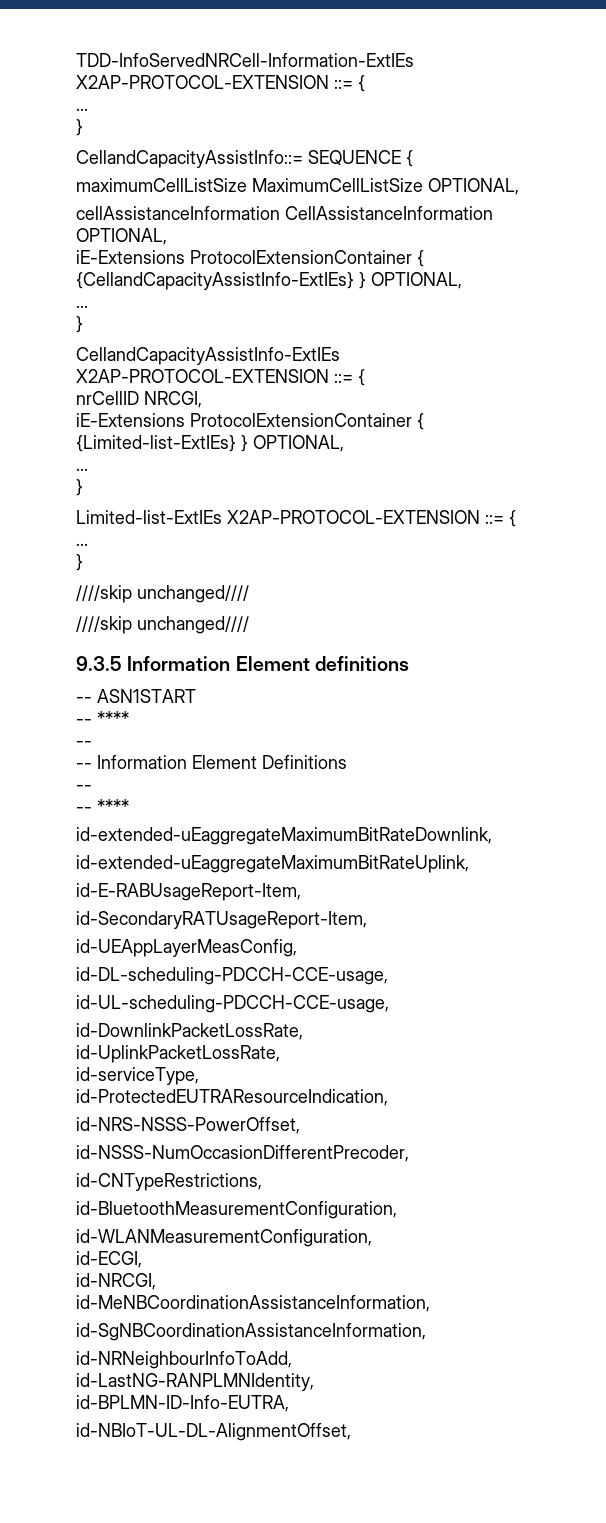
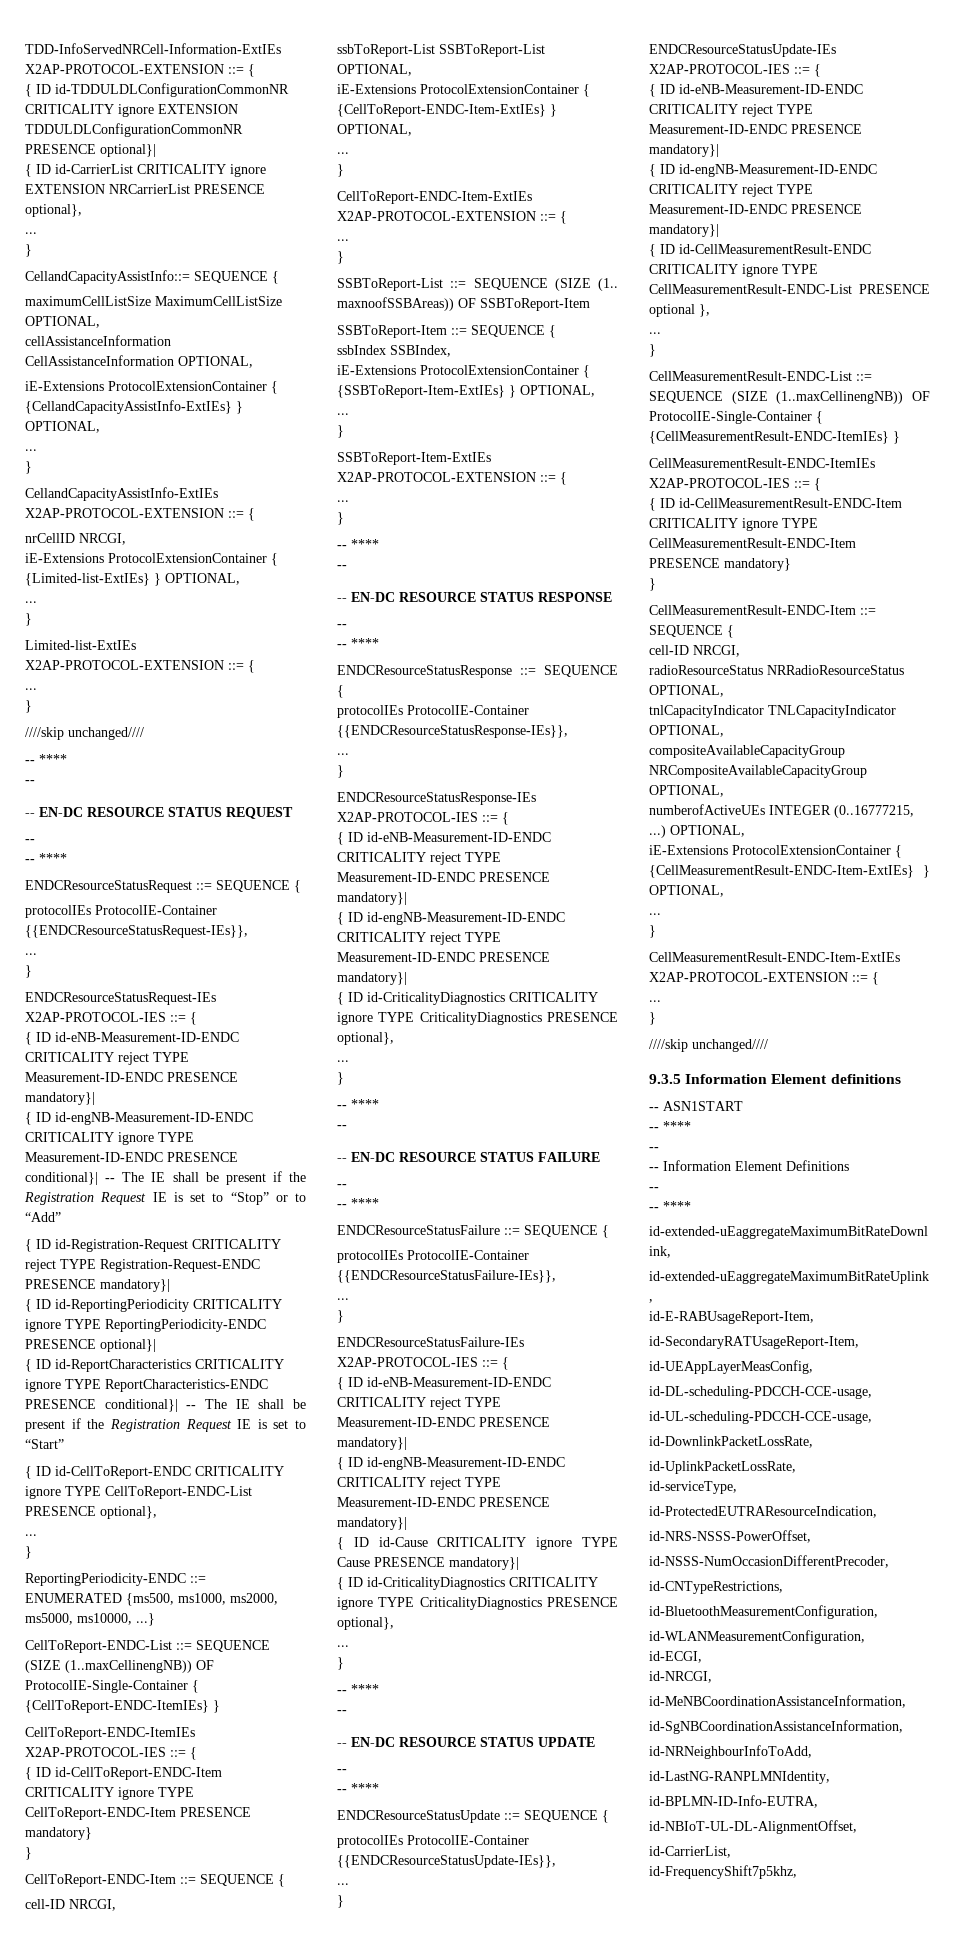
(365, 83) none -> [25,83,289,97] [25,104,238,117] [25,123,243,137] [25,144,156,157] [25,164,266,177] [25,184,265,194] [25,204,82,217] // { ID id-TDDULDLConfigurationCommonNR CRITICALITY ignore EXTENSION TDDULDLConfigurationCommonNR PRESENCE optional}| // { ID id-CarrierList CRITICALITY ignore EXTENSION NRCarrierList PRESENCE optional},
(249, 594) none -> [25,754,67,764] [25,780,35,784] [25,807,293,819] [25,839,35,843] [25,853,67,863] [25,880,301,893] [25,905,217,918] [25,925,248,938] [25,953,37,955] [25,965,32,978] [25,992,216,1005] [25,1012,197,1025] [25,1032,239,1045] [25,1052,189,1065] [25,1072,238,1082] [25,1092,95,1105] [25,1112,253,1125] [25,1132,194,1145] [25,1152,238,1162] [25,1171,306,1185] [24,1192,306,1205] [25,1212,61,1222] [25,1239,281,1252] [25,1259,260,1272] [25,1279,170,1292] [25,1299,282,1312] [25,1319,266,1332] [25,1339,156,1352] [25,1359,284,1372] [25,1379,268,1392] [25,1399,306,1412] [25,1418,306,1432] [25,1439,64,1449] [25,1466,284,1479] [25,1486,252,1499] [25,1506,157,1519] [25,1534,37,1536] [25,1546,32,1559] [25,1573,206,1586] [25,1593,278,1606] [25,1613,155,1626] [25,1640,270,1653] [25,1660,214,1673] [25,1680,199,1693] [25,1700,220,1713] [25,1727,195,1740] [25,1747,197,1760] [25,1767,222,1780] [25,1787,194,1800] [25,1807,251,1820] [25,1827,92,1840] [25,1847,32,1860] [25,1874,285,1887] [25,1899,116,1911] [337,44,545,57] [337,64,412,76] [337,84,590,97] [337,104,557,117] [337,124,412,136] [337,152,349,154] [337,164,344,177] [337,191,532,204] [337,211,567,224] [337,239,349,241] [337,251,344,264] [337,278,618,291] [337,297,590,311] [337,325,556,338] [337,345,451,357] [337,365,590,378] [337,385,595,398] [337,413,349,415] [337,425,344,438] [337,452,491,465] [337,472,567,485] [337,500,349,502] [337,512,344,525] [337,539,379,549] [337,565,347,569] [337,592,612,602] [337,624,347,628] [337,638,379,648] [337,665,618,678] [337,685,344,698] [337,705,529,718] [337,725,568,738] [337,753,349,755] [337,765,344,778] [337,792,536,805] [337,812,509,825] [337,832,551,845] [337,852,501,865] [337,872,550,882] [337,892,407,905] [337,912,565,925] [337,932,501,945] [337,952,550,962] [337,972,407,985] [337,992,598,1005] [337,1012,618,1025] [337,1032,394,1045] [337,1060,349,1062] [337,1072,344,1085] [337,1099,379,1109] [337,1125,347,1129] [337,1152,600,1162] [337,1184,347,1188] [337,1198,379,1208] [337,1225,609,1238] [337,1250,529,1263] [337,1270,556,1283] [337,1298,349,1300] [337,1310,344,1323] [337,1337,524,1347] [337,1357,509,1370] [337,1377,551,1390] [337,1397,501,1410] [337,1417,550,1427] [337,1437,407,1450] [337,1457,565,1470] [337,1477,501,1490] [337,1497,550,1507] [337,1517,407,1530] [337,1537,618,1550] [337,1557,519,1570] [337,1577,598,1590] [337,1597,618,1610] [337,1617,394,1630] [337,1645,349,1647] [337,1657,344,1670] [337,1684,379,1694] [337,1710,347,1714] [337,1737,595,1747] [337,1769,347,1773] [337,1783,379,1793] [337,1810,609,1823] [337,1835,529,1848] [337,1855,556,1868] [337,1883,349,1885] [337,1895,344,1908] [649,44,836,57] [649,64,821,77] [649,84,863,97] [649,104,813,117] [649,124,862,134] [649,144,719,157] [649,164,877,177] [649,184,813,197] [649,204,862,214] [649,224,719,237] [649,244,871,257] [649,264,818,277] [649,284,930,294] [649,304,710,317] [649,332,661,334] [649,344,656,357] [649,371,872,381] [649,391,930,404] [649,411,823,424] [649,431,900,444] [649,458,875,468] [649,478,821,491] [649,498,902,511] [649,518,818,531] [649,538,856,548] [649,558,791,571] [649,578,656,591] [649,605,876,615] [649,625,734,638] [649,645,740,657] [649,665,904,675] [649,685,724,697] [649,705,896,718] [649,725,724,737] [649,745,845,758] [649,765,867,778] [649,785,724,797] [649,804,914,818] [649,825,745,838] [649,845,902,858] [649,865,930,878] [649,885,724,897] [649,913,661,915] [649,925,656,938] [649,952,900,962] [649,972,879,985] [649,1000,661,1002] [649,1012,656,1025] // -- **** // -- // -- EN-DC RESOURCE STATUS REQUEST // -- // -- **** // ENDCResourceStatusRequest ::= SEQUENCE { // protocolIEs ProtocolIE-Container {{ENDCResourceStatusRequest-IEs}}, // ... // } // ENDCResourceStatusRequest-IEs X2AP-PROTOCOL-IES ::= { // { ID id-eNB-Measurement-ID-ENDC CRITICALITY reject TYPE Measurement-ID-ENDC PRESENCE mandatory}| // { ID id-engNB-Measurement-ID-ENDC CRITICALITY ignore TYPE Measurement-ID-ENDC PRESENCE conditional}| -- The IE shall be present if the Registration Request IE is set to “Stop” or to “Add” // { ID id-Registration-Request CRITICALITY reject TYPE Registration-Request-ENDC PRESENCE mandatory}| // { ID id-ReportingPeriodicity CRITICALITY ignore TYPE ReportingPeriodicity-ENDC PRESENCE optional}| // { ID id-ReportCharacteristics CRITICALITY ignore TYPE ReportCharacteristics-ENDC PRESENCE conditional}| -- The IE shall be present if the Registration Request IE is set to “Start” // { ID id-CellToReport-ENDC CRITICALITY ignore TYPE CellToReport-ENDC-List PRESENCE optional}, // ... // } // ReportingPeriodicity-ENDC ::= ENUMERATED {ms500, ms1000, ms2000, ms5000, ms10000, ...} // CellToReport-ENDC-List ::= SEQUENCE (SIZE (1..maxCellinengNB)) OF ProtocolIE-Single-Container { {CellToReport-ENDC-ItemIEs} } // CellToReport-ENDC-ItemIEs X2AP-PROTOCOL-IES ::= { // { ID id-CellToReport-ENDC-Item CRITICALITY ignore TYPE CellToReport-ENDC-Item PRESENCE mandatory} // } // CellToReport-ENDC-Item ::= SEQUENCE { // cell-ID NRCGI, // ssbToReport-List SSBToReport-List OPTIONAL, // iE-Extensions ProtocolExtensionContainer { {CellToReport-ENDC-Item-ExtIEs} } OPTIONAL, // ... // } // CellToReport-ENDC-Item-ExtIEs X2AP-PROTOCOL-EXTENSION ::= { // ... // } // SSBToReport-List ::= SEQUENCE (SIZE (1.. maxnoofSSBAreas)) OF SSBToReport-Item // SSBToReport-Item ::= SEQUENCE { // ssbIndex SSBIndex, // iE-Extensions ProtocolExtensionContainer { {SSBToReport-Item-ExtIEs} } OPTIONAL, // ... // } // SSBToReport-Item-ExtIEs X2AP-PROTOCOL-EXTENSION ::= { // ... // } // -- **** // -- // -- EN-DC RESOURCE STATUS RESPONSE // -- // -- **** // ENDCResourceStatusResponse ::= SEQUENCE { // protocolIEs ProtocolIE-Container {{ENDCResourceStatusResponse-IEs}}, // ... // } // ENDCResourceStatusResponse-IEs X2AP-PROTOCOL-IES ::= { // { ID id-eNB-Measurement-ID-ENDC CRITICALITY reject TYPE Measurement-ID-ENDC PRESENCE mandatory}| // { ID id-engNB-Measurement-ID-ENDC CRITICALITY reject TYPE Measurement-ID-ENDC PRESENCE mandatory}| // { ID id-CriticalityDiagnostics CRITICALITY ignore TYPE CriticalityDiagnostics PRESENCE optional}, // ... // } // -- **** // -- // -- EN-DC RESOURCE STATUS FAILURE // -- // -- **** // ENDCResourceStatusFailure ::= SEQUENCE { // protocolIEs ProtocolIE-Container {{ENDCResourceStatusFailure-IEs}}, // ... // } // ENDCResourceStatusFailure-IEs X2AP-PROTOCOL-IES ::= { // { ID id-eNB-Measurement-ID-ENDC CRITICALITY reject TYPE Measurement-ID-ENDC PRESENCE mandatory}| // { ID id-engNB-Measurement-ID-ENDC CRITICALITY reject TYPE Measurement-ID-ENDC PRESENCE mandatory}| // { ID id-Cause CRITICALITY ignore TYPE Cause PRESENCE mandatory}| // { ID id-CriticalityDiagnostics CRITICALITY ignore TYPE CriticalityDiagnostics PRESENCE optional}, // ... // } // -- **** // -- // -- EN-DC RESOURCE STATUS UPDATE // -- // -- **** // ENDCResourceStatusUpdate ::= SEQUENCE { // protocolIEs ProtocolIE-Container {{ENDCResourceStatusUpdate-IEs}}, // ... // } // ENDCResourceStatusUpdate-IEs X2AP-PROTOCOL-IES ::= { // { ID id-eNB-Measurement-ID-ENDC CRITICALITY reject TYPE Measurement-ID-ENDC PRESENCE mandatory}| // { ID id-engNB-Measurement-ID-ENDC CRITICALITY reject TYPE Measurement-ID-ENDC PRESENCE mandatory}| // { ID id-CellMeasurementResult-ENDC CRITICALITY ignore TYPE CellMeasurementResult-ENDC-List PRESENCE optional }, // ... // } // CellMeasurementResult-ENDC-List ::= SEQUENCE (SIZE (1..maxCellinengNB)) OF ProtocolIE-Single-Container { {CellMeasurementResult-ENDC-ItemIEs} } // CellMeasurementResult-ENDC-ItemIEs X2AP-PROTOCOL-IES ::= { // { ID id-CellMeasurementResult-ENDC-Item CRITICALITY ignore TYPE CellMeasurementResult-ENDC-Item PRESENCE mandatory} // } // CellMeasurementResult-ENDC-Item ::= SEQUENCE { // cell-ID NRCGI, // radioResourceStatus NRRadioResourceStatus OPTIONAL, // tnlCapacityIndicator TNLCapacityIndicator OPTIONAL, // compositeAvailableCapacityGroup NRCompositeAvailableCapacityGroup OPTIONAL, // numberofActiveUEs INTEGER (0..16777215, ...) OPTIONAL, // iE-Extensions ProtocolExtensionContainer { {CellMeasurementResult-ENDC-Item-ExtIEs} } OPTIONAL, // ... // } // CellMeasurementResult-ENDC-Item-ExtIEs X2AP-PROTOCOL-EXTENSION ::= { // ... // }
(351, 1432) none -> [649,1846,731,1858] [649,1865,797,1879] // id-CarrierList, // id-FrequencyShift7p5khz,

